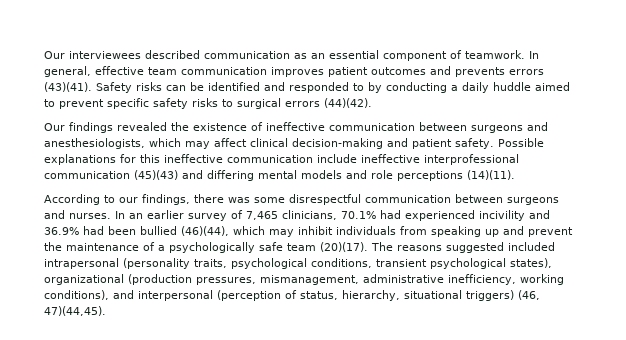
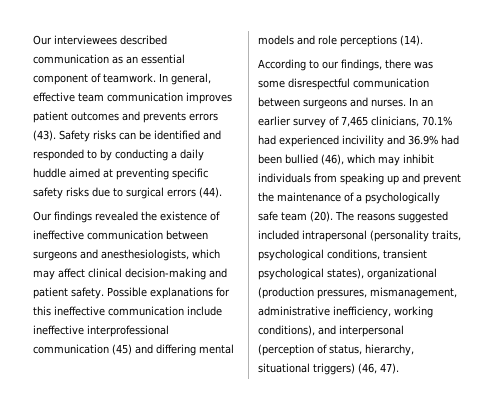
[44,82,92,92] (43)(41). -> [33,130,56,141] (43).
[44,99,104,109] to prevent -> [103,168,169,180] at preventing
(218, 102) none -> [92,187,110,197] due
[324,98,372,108] (44)(42). -> [199,187,222,198] (44).
[134,170,178,180] (45)(43) -> [112,344,132,355] (45)
[467,170,515,180] (14)(11). -> [400,35,423,46] (14).
[181,226,229,236] (46)(44), -> [321,154,344,165] (46),
[320,242,368,252] (20)(17). -> [310,211,333,222] (20).
[44,306,106,316] 47)(44,45). -> [380,363,399,374] 47).

